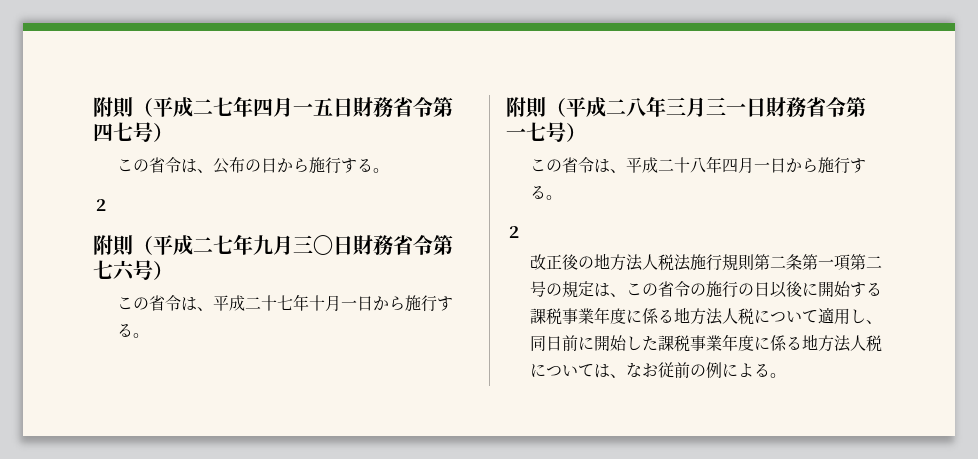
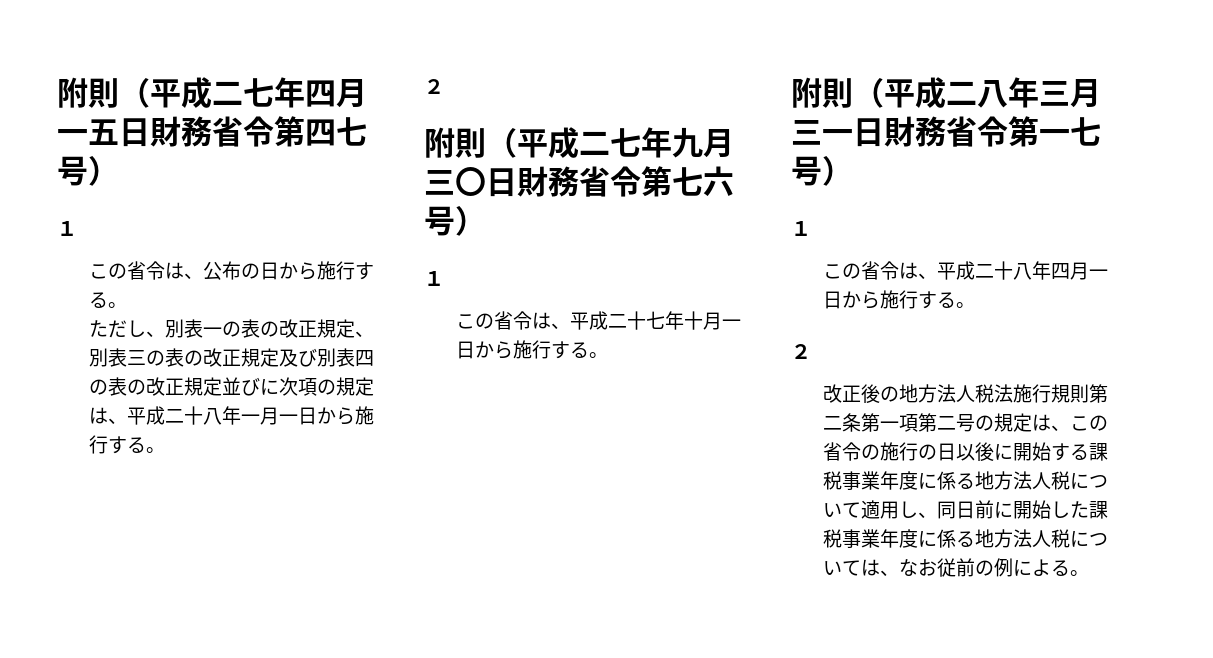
(173, 132) none -> [57,221,77,236] // １
(389, 170) none -> [89,319,375,338] [89,348,375,367] [89,377,375,396] [89,406,375,425] [89,435,166,454] // ただし、別表一の表の改正規定、別表三の表の改正規定及び別表四の表の改正規定並びに次項の規定は、平成二十八年一月一日から施行する。
(173, 270) none -> [424,271,444,286] // １
(586, 132) none -> [791,221,811,236] // １

